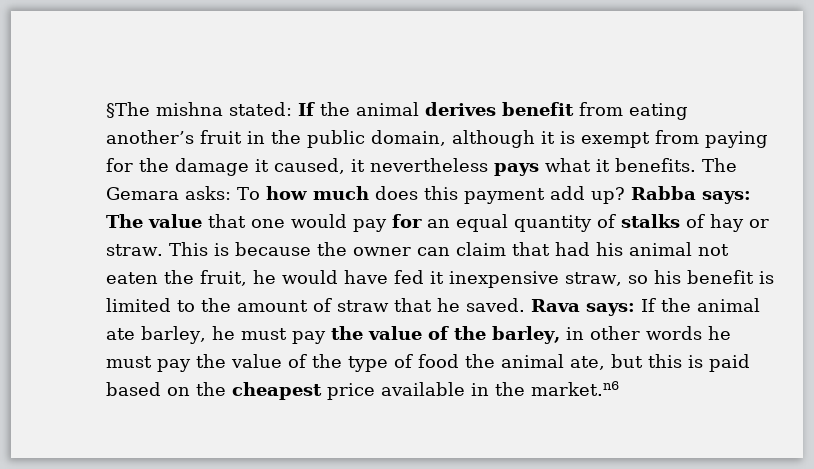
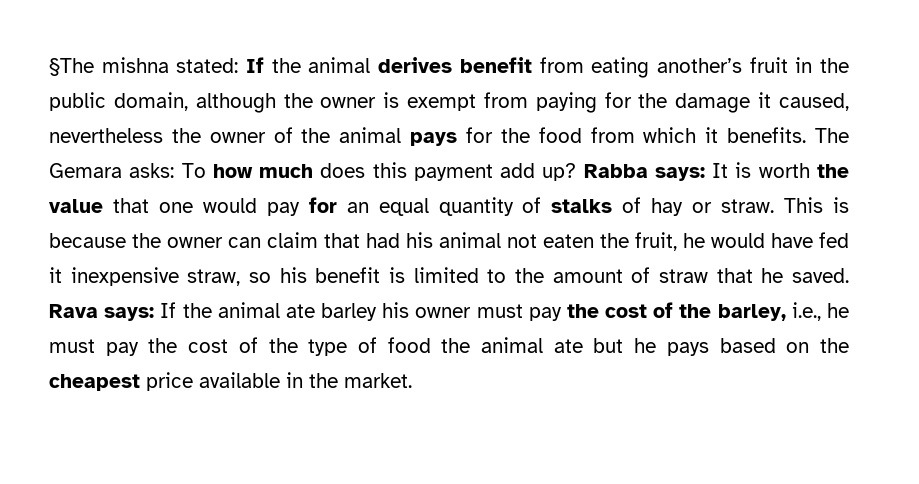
[541,131,555,144] it -> [283,93,377,108] the owner
[351,158,591,176] it nevertheless pays what -> [49,127,697,146] nevertheless the owner of the animal pays for the food from which
[106,214,143,228] The -> [712,162,849,178] It is worth the
[141,326,731,344] [106,354,282,372] barley, he must pay the value of the barley, in other words he must pay the value -> [321,302,849,321] [49,338,229,356] barley his owner must pay the cost of the barley, i.e., he must pay the cost
[570,354,750,372] ate, but this is paid -> [553,338,709,356] ate but he pays
[531,381,619,396] market.n6 -> [344,373,412,388] market.

